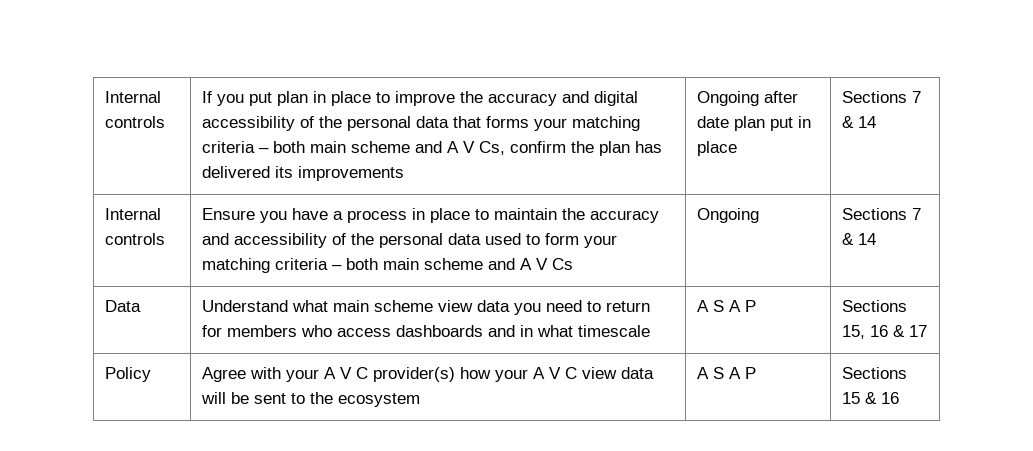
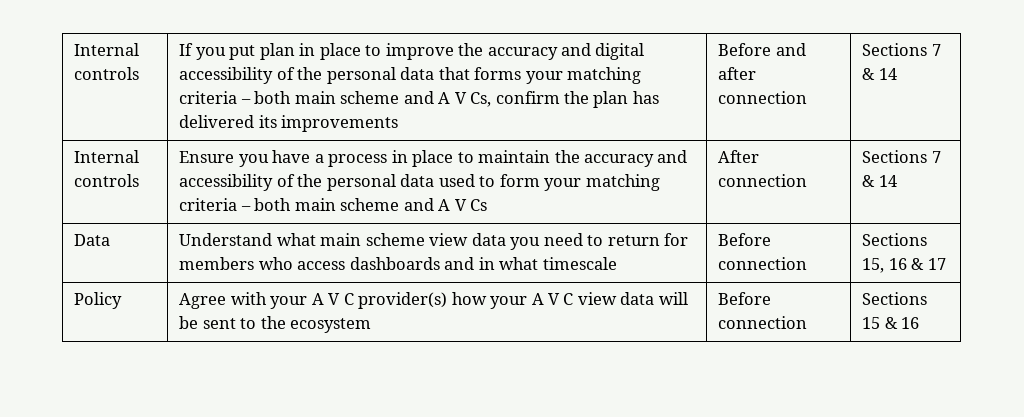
[697,91,799,106] [697,116,812,131] [697,141,738,156] Ongoing after date plan put in place -> [718,43,806,56] [718,67,757,80] [718,91,808,104] Before and after connection
[697,208,760,223] Ongoing -> [718,150,760,163] [718,174,808,187] After connection
[697,300,757,312] A S A P -> [718,233,772,246] [718,257,808,270] Before connection
[697,367,757,379] A S A P -> [718,292,772,305] [718,316,808,329] Before connection

